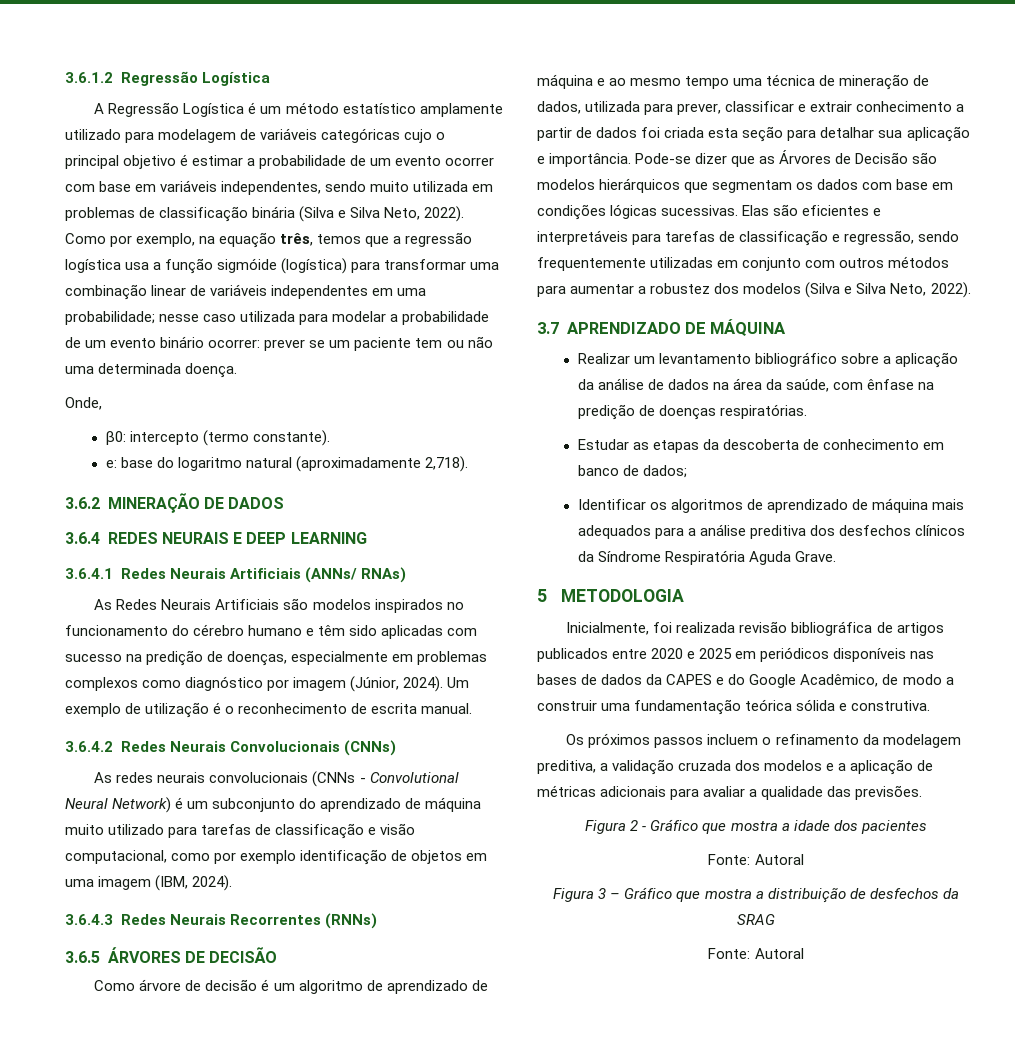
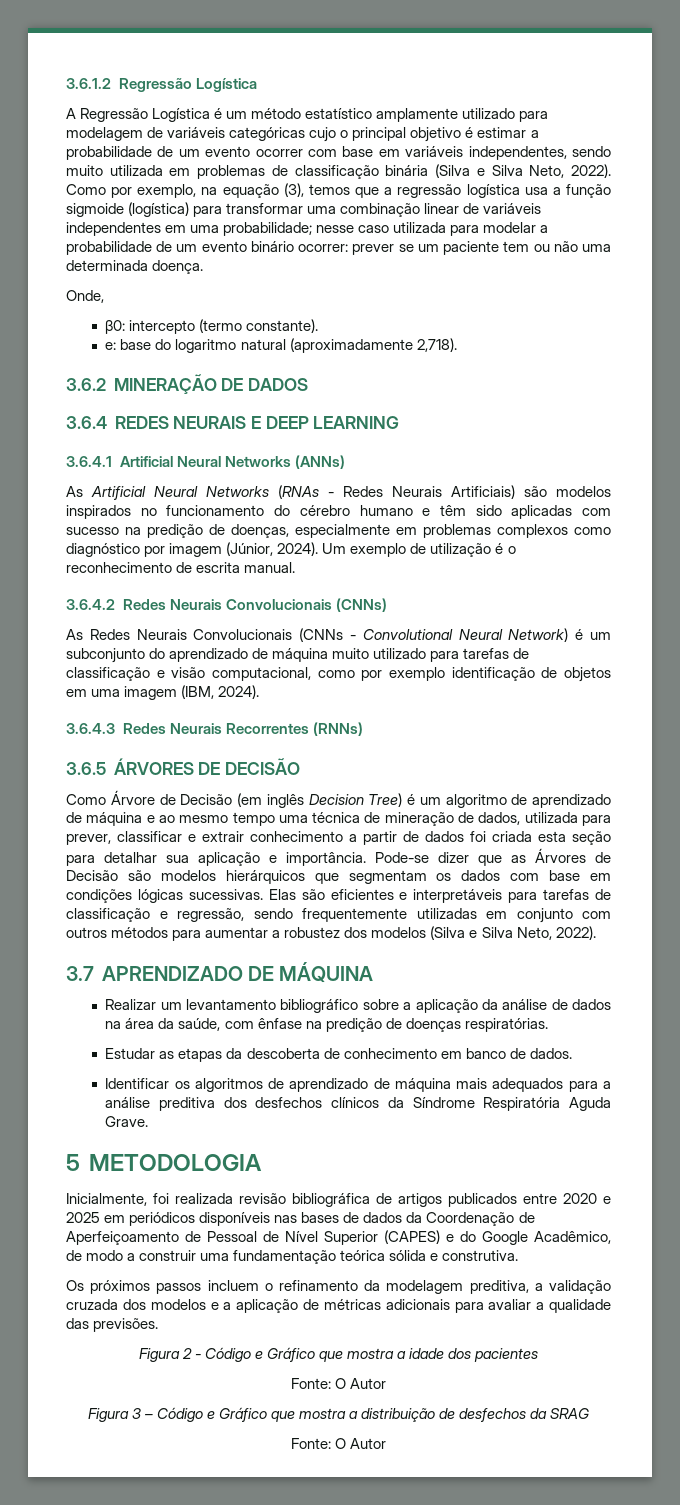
[280,233,314,246] três, -> [283,183,304,197] (3),
[217,258,278,273] sigmóide -> [66,203,124,217] sigmoide
[120,567,406,583] [94,599,280,610] Redes Neurais Artificiais (ANNs/ RNAs) // As Redes Neurais Artificiais -> [119,455,345,469] [66,485,515,500] Artificial Neural Networks (ANNs) // As Artificial Neural Networks (RNAs - Redes Neurais Artificiais)
[116,772,309,783] redes neurais convolucionais -> [89,629,293,640] Redes Neurais Convolucionais
[139,979,258,991] árvore de decisão -> [110,790,403,808] Árvore de Decisão (em inglês Decision Tree)
[642,465,687,478] dados; -> [529,1048,572,1059] dados.
[666,674,713,685] CAPES -> [426,1212,535,1226] [66,1230,440,1245] Coordenação de Aperfeiçoamento de Pessoal de Nível Superior (CAPES)
(647, 828) none -> [204,1347,263,1362] Código e
[754,854,804,865] Autoral -> [335,1378,387,1389] O Autor
(621, 896) none -> [156,1407,215,1422] Código e
[754,948,804,959] Autoral -> [335,1438,387,1449] O Autor

